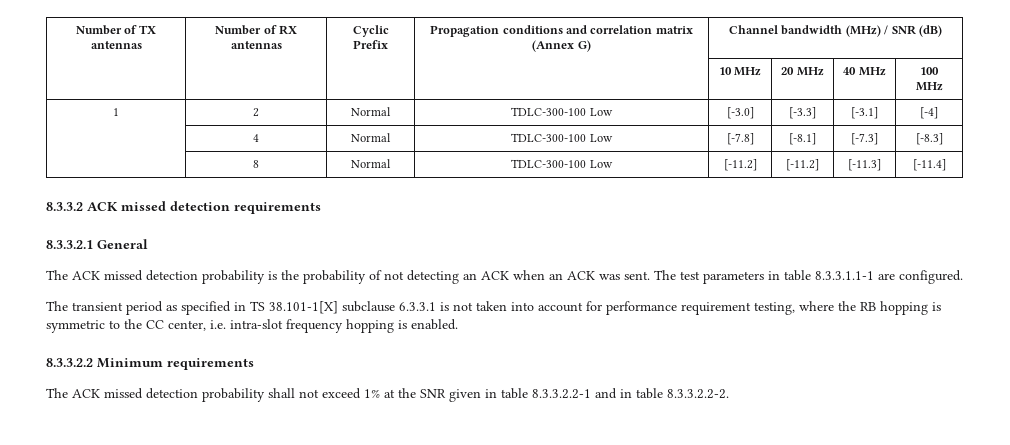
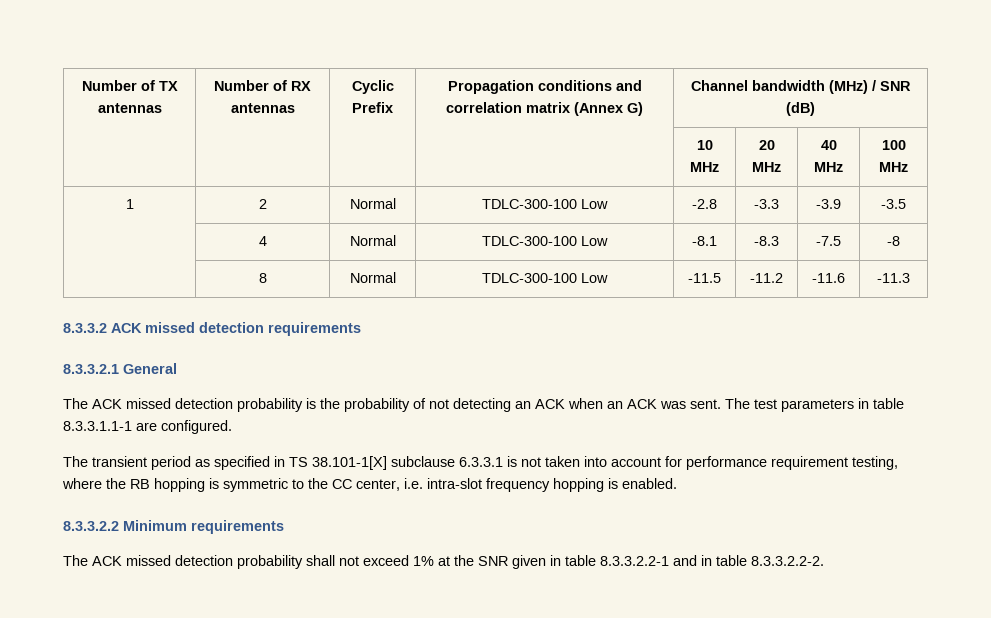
[726,107,754,119] [789,107,816,119] [851,107,878,119] [920,107,938,119] [-3.0] | [-3.3] | [-3.1] | [-4] -> [692,199,717,209] [754,199,779,209] [816,199,841,209] [881,199,906,209] -2.8 | -3.3 | -3.9 | -3.5
[726,133,754,145] [789,133,816,145] [851,133,878,145] [915,133,943,145] [-7.8] | [-8.1] | [-7.3] | [-8.3] -> [692,236,717,246] [754,236,779,246] [816,236,841,246] [887,236,900,246] -8.1 | -8.3 | -7.5 | -8
[723,159,757,171] [786,159,819,171] [848,159,881,171] [912,159,946,171] [-11.2] | [-11.2] | [-11.3] | [-11.4] -> [688,273,721,283] [750,273,783,283] [812,273,845,283] [877,273,910,283] -11.5 | -11.2 | -11.6 | -11.3

